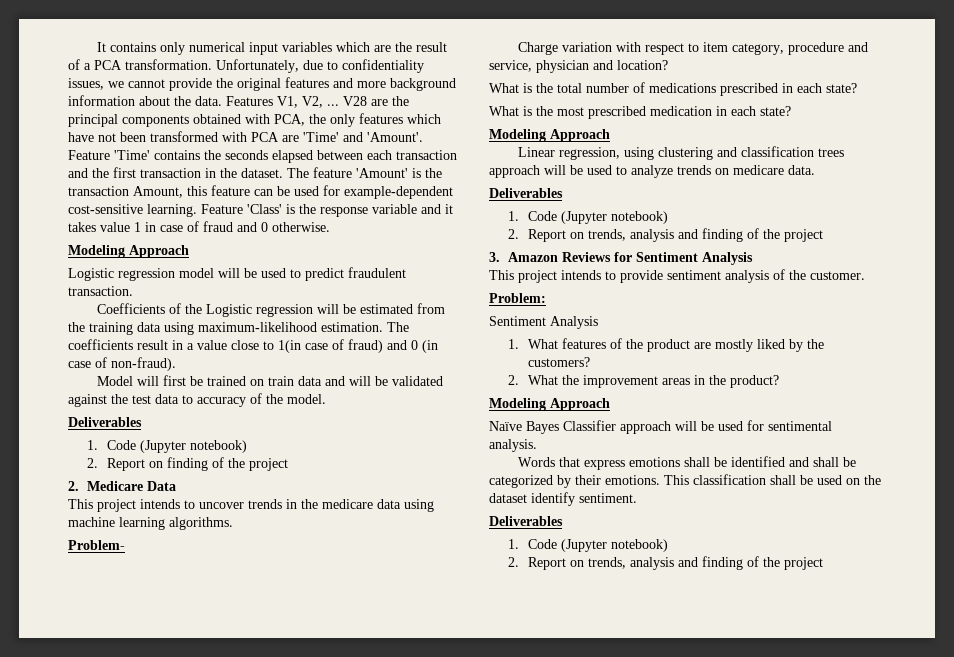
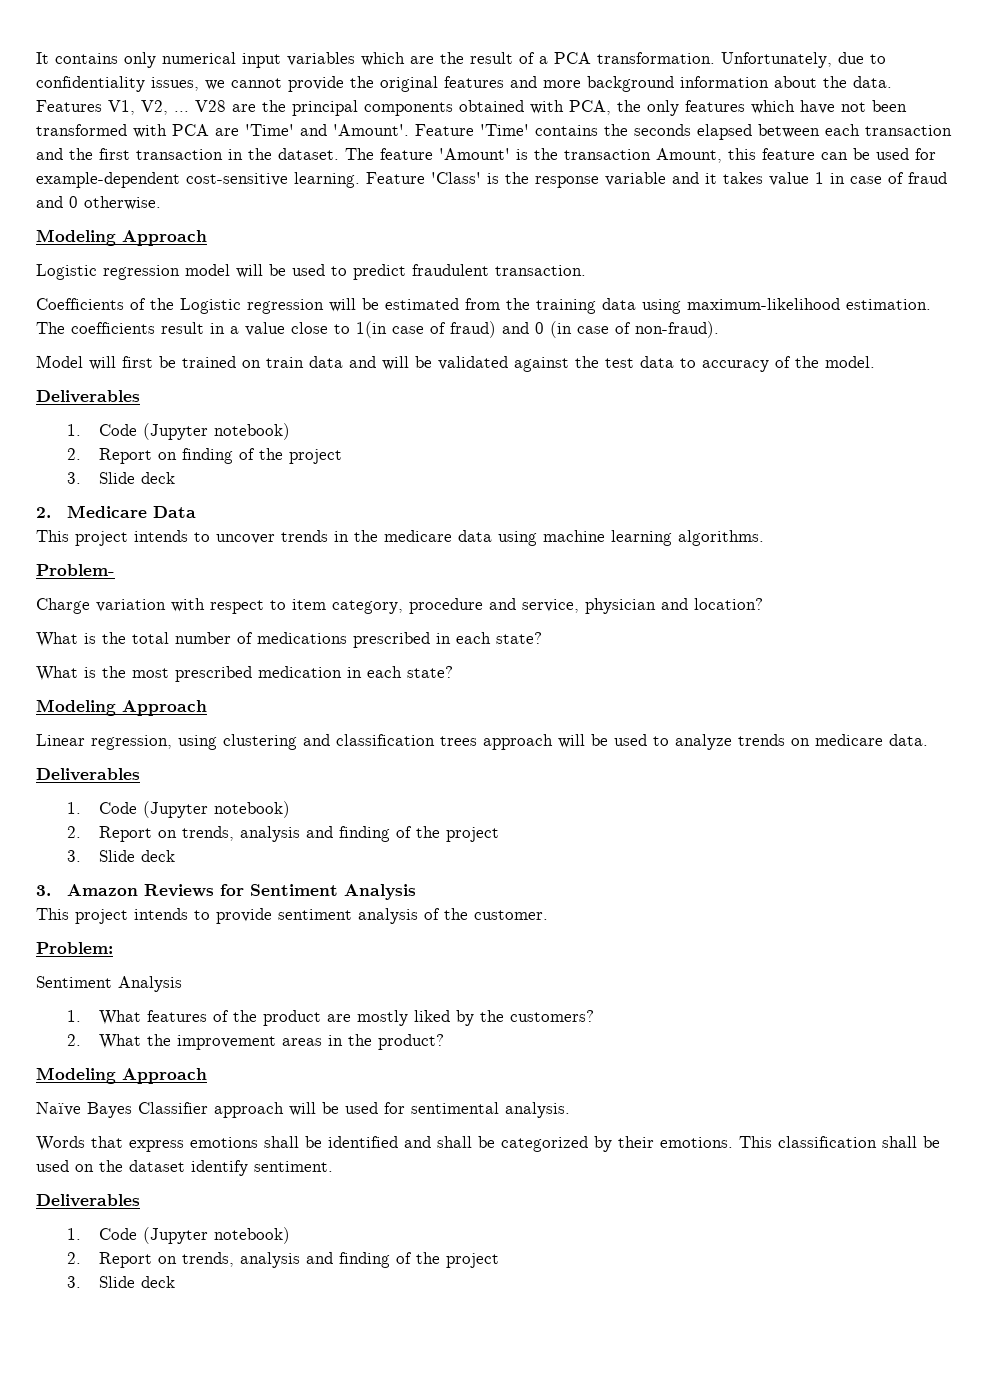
(288, 464) none -> [67,472,175,484] // 3. Slide deck
(823, 235) none -> [67,850,175,862] // 3. Slide deck
(823, 563) none -> [67,1276,175,1288] // 3. Slide deck

